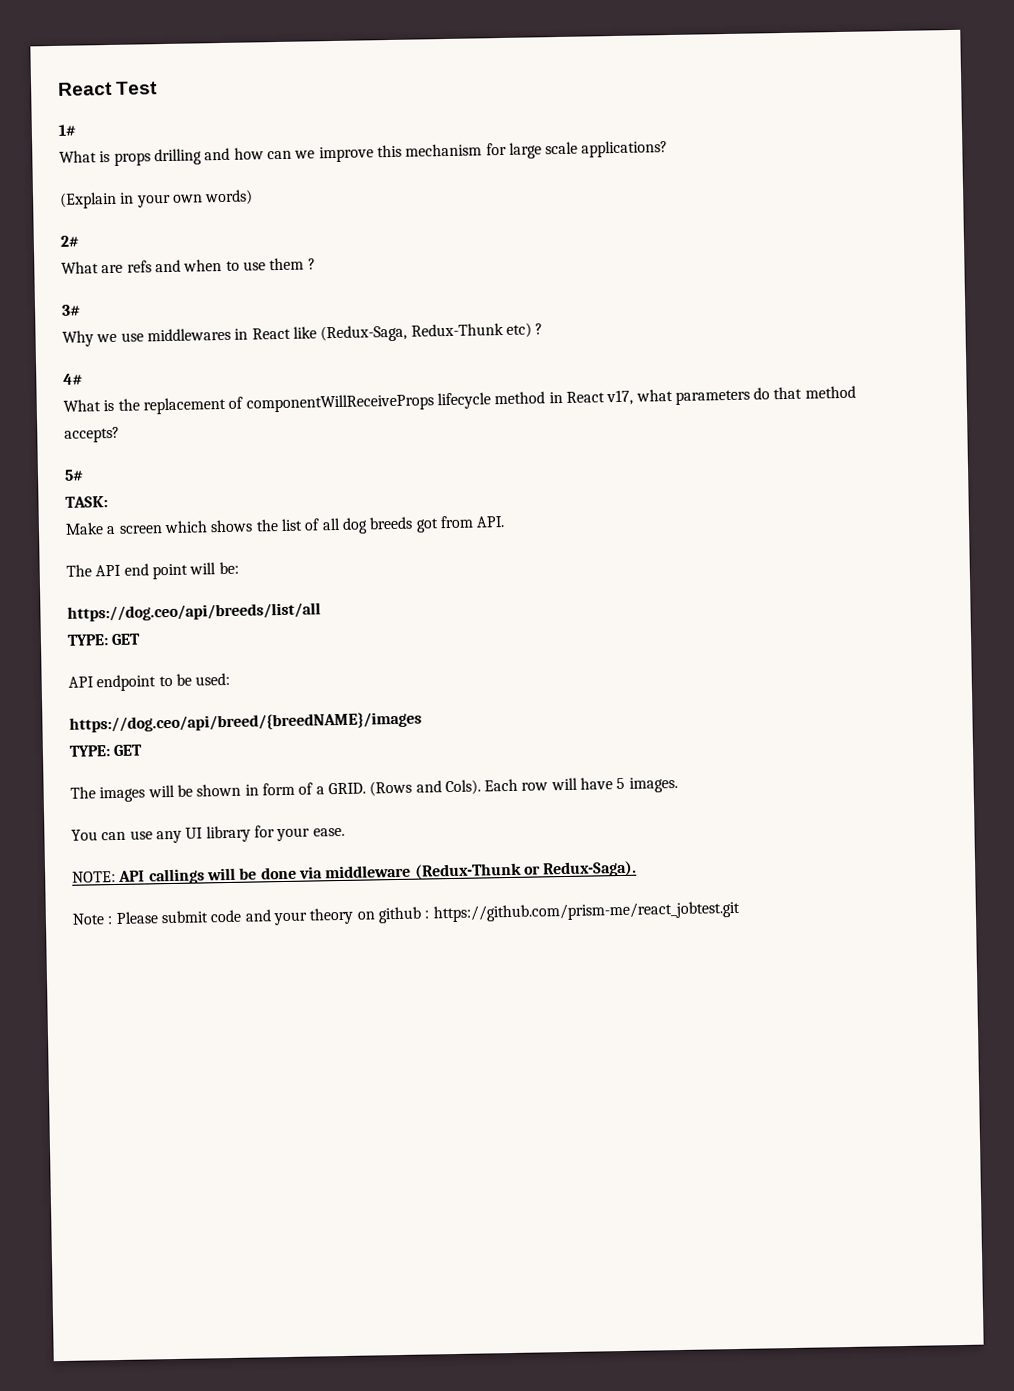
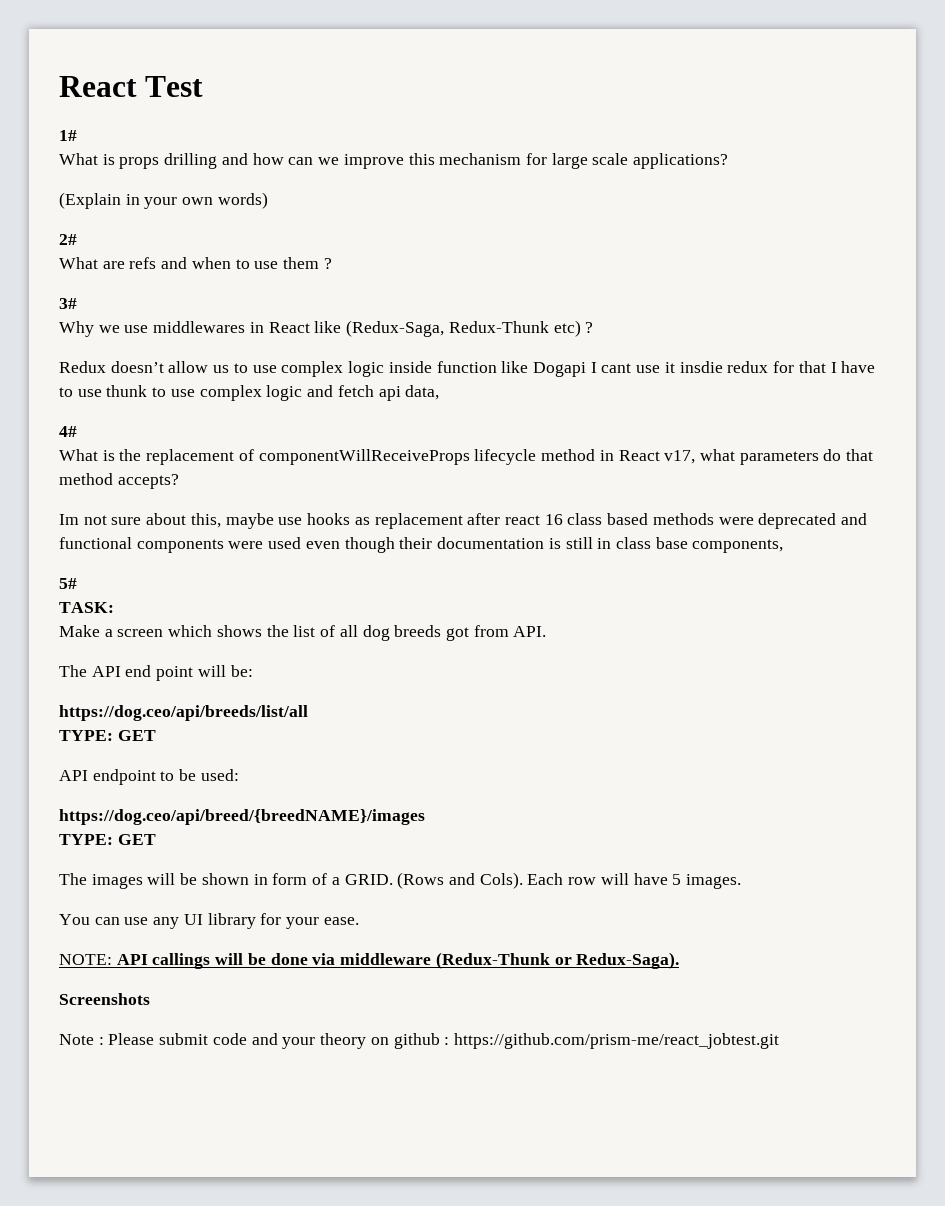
(544, 329) none -> [59,361,876,377] [59,385,440,401] // Redux doesn’t allow us to use complex logic inside function like Dogapi I cant use it insdie redux for that I have to use thunk to use complex logic and fetch api data,
(120, 434) none -> [59,513,868,529] [59,537,784,553] // Im not sure about this, maybe use hooks as replacement after react 16 class based methods were deprecated and functional components were used even though their documentation is still in class base components,
(638, 869) none -> [59,993,150,1005] // Screenshots

